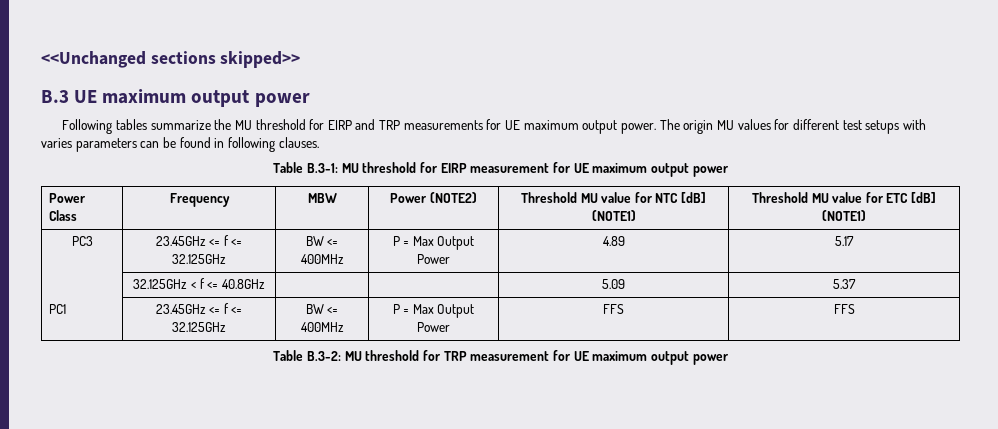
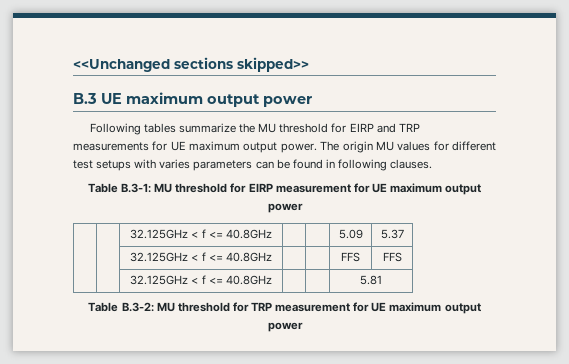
[49,193,87,203] [49,210,78,221] [169,193,230,207] [307,193,337,203] [390,192,477,203] [520,192,707,203] [591,210,636,221] [751,192,937,203] [822,210,866,221] [71,236,93,246] [155,235,243,246] [172,254,226,264] [305,236,339,246] [300,254,344,264] [392,236,475,250] [417,254,450,264] [602,236,625,246] [835,236,854,246] Power Class | Frequency | MBW | Power (NOTE2) | Threshold MU value for NTC [dB] (NOTE1) | Threshold MU value for ETC [dB] (NOTE1) // PC3 | 23.45GHz <= f <= 32.125GHz | BW <= 400MHz | P = Max Output Power | 4.89 | 5.17 // -> (303, 208) |
[49,304,67,314] [155,303,243,314] [172,322,226,332] [305,304,339,314] [300,322,344,332] [392,304,475,318] [417,322,450,332] [603,304,624,314] [833,304,855,314] PC1 | 23.45GHz <= f <= 32.125GHz | BW <= 400MHz | P = Max Output Power | FFS | FFS -> [130,252,272,262] [341,252,360,262] [382,252,402,262] [130,275,272,285] [360,275,382,285] | | 32.125GHz < f <= 40.8GHz | | | FFS | FFS // | | 32.125GHz < f <= 40.8GHz | | | 5.81

